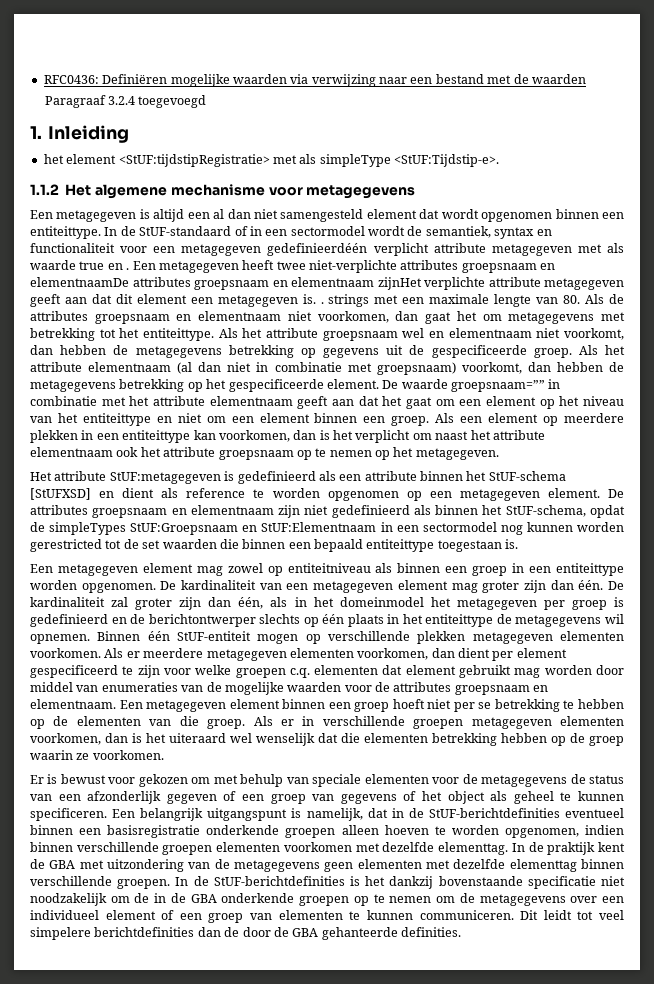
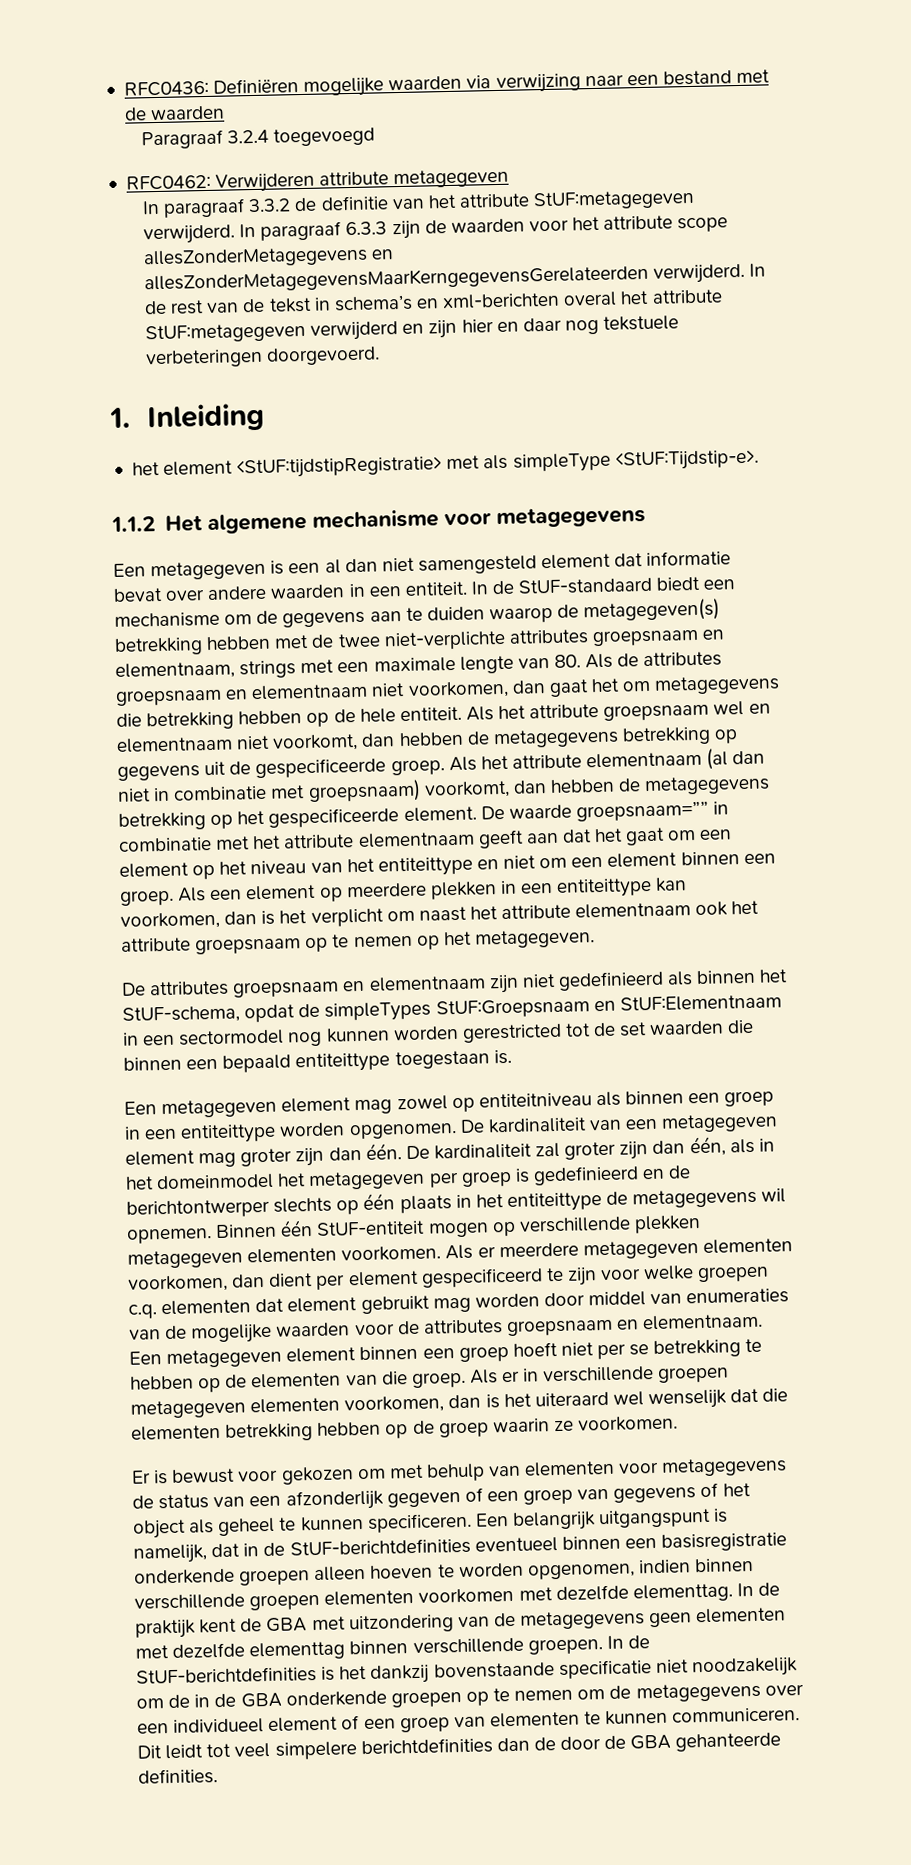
(207, 101) none -> [125,168,510,193] [142,189,696,218] [143,215,729,245] [143,246,395,269] [144,263,767,294] [144,289,723,315] [145,315,680,344] [145,346,381,369] // RFC0462: Verwijderen attribute metagegeven // In paragraaf 3.3.2 de definitie van het attribute StUF:metagegeven verwijderd. In paragraaf 6.3.3 zijn de waarden voor het attribute scope allesZonderMetagegevens en allesZonderMetagegevensMaarKerngegevensGerelateerden verwijderd. In de rest van de tekst in schema’s en xml-berichten overal het attribute StUF:metagegeven verwijderd en zijn hier en daar nog tekstuele verbeteringen doorgevoerd.
[153,209,185,222] altijd -> (285, 567) none
[441,209,624,222] [30,226,552,239] [30,243,624,256] [30,260,275,273] wordt opgenomen binnen een entiteittype. In de StUF-standaard of in een sectormodel wordt de semantiek, syntax en functionaliteit voor een metagegeven gedefinieerdéén verplicht attribute metagegeven met als waarde true en . Een metagegeven heeft -> [646,550,732,566] [113,576,736,602] [114,598,721,628] [114,634,335,656] informatie bevat over andere waarden in een entiteit. In de StUF-standaard biedt een mechanisme om de gegevens aan te duiden waarop de metagegeven(s) betrekking hebben met de
[30,277,624,290] [30,294,324,307] elementnaamDe attributes groepsnaam en elementnaam zijnHet verplichte attribute metagegeven geeft aan dat dit element een metagegeven is. . -> [115,661,235,680] elementnaam,
[601,312,626,321] [30,328,214,341] met betrekking tot het entiteittype. -> [116,706,462,731] die betrekking hebben op de hele entiteit.
[30,471,566,484] [30,488,600,501] Het attribute StUF:metagegeven is gedefinieerd als een attribute binnen het StUF-schema [StUFXSD] en dient als reference te worden opgenomen op een metagegeven element. -> (595, 939) none
[312,774,362,787] speciale -> (522, 1471) none
[462,774,478,784] de -> (660, 1467) none

